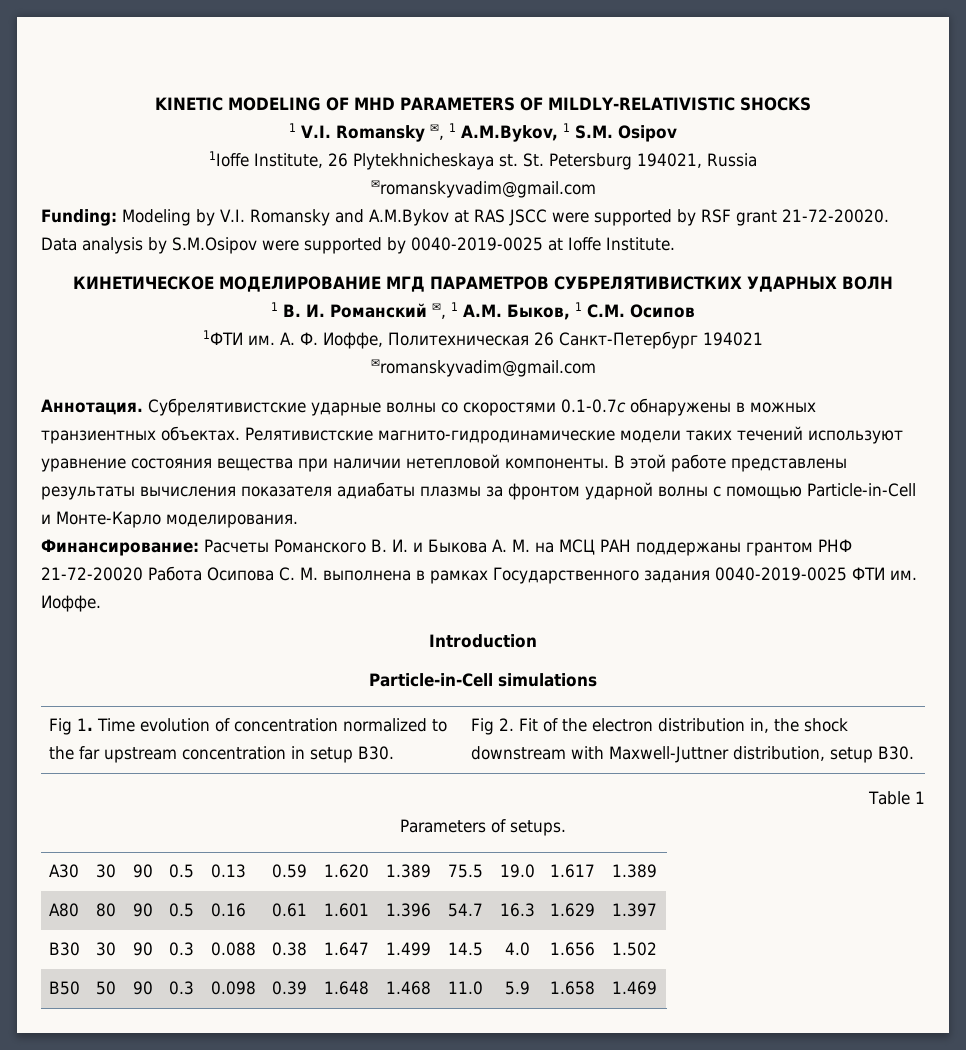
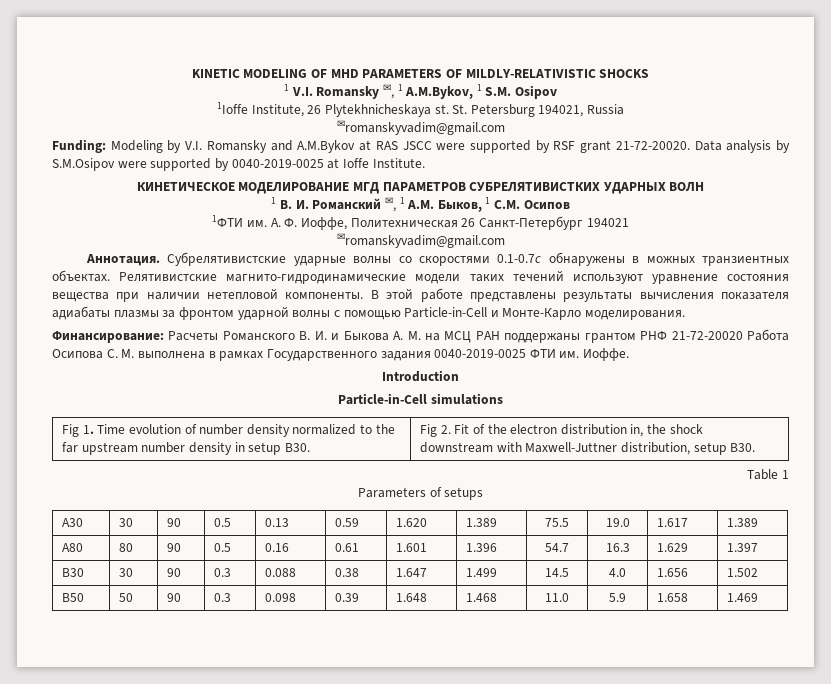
[233,718,338,732] concentration -> [199,424,290,437] number density
[181,746,286,760] concentration -> [141,442,232,455] number density
[510,820,566,836] setups. -> [444,487,484,500] setups

